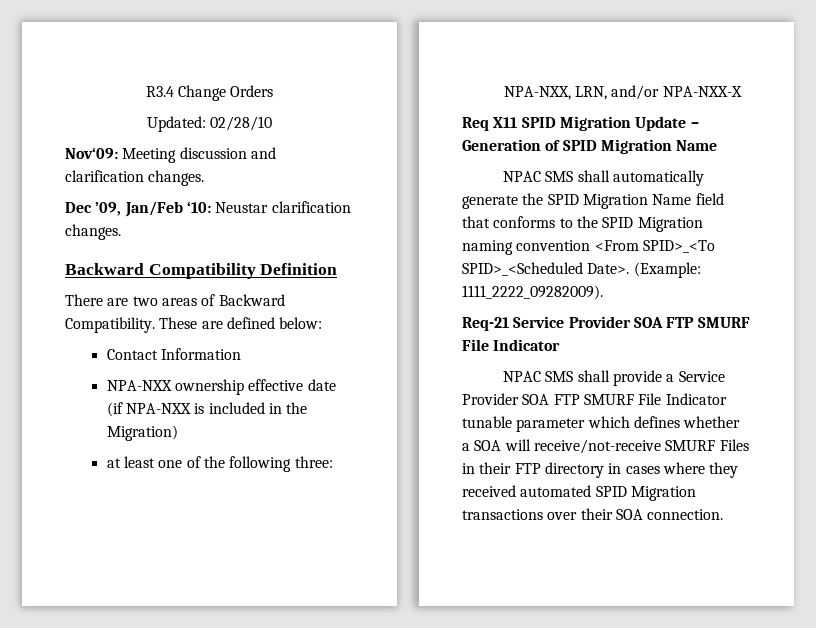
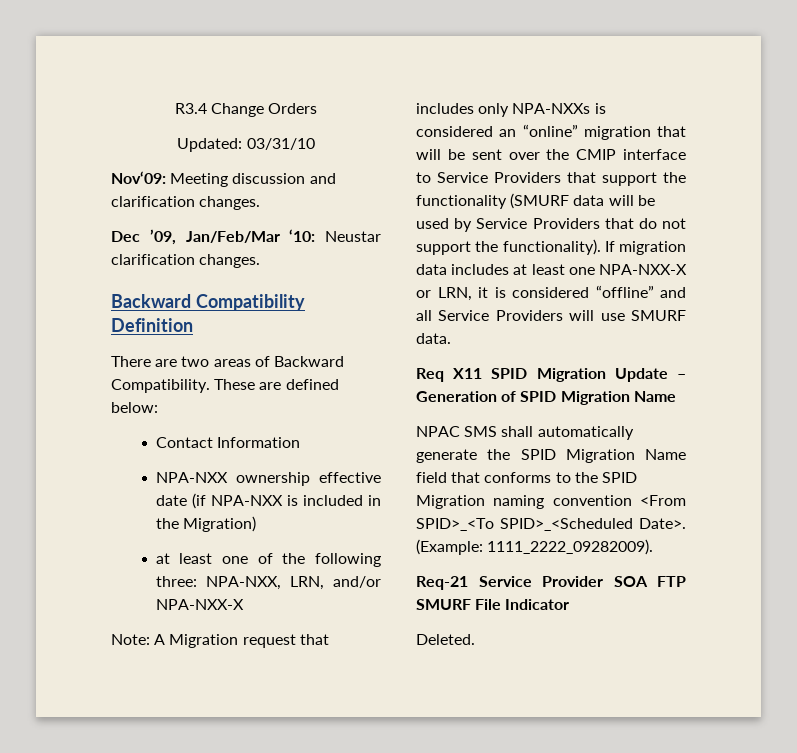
[210,116,273,131] 02/28/10 -> [246,138,315,150] 03/31/10
[124,201,183,217] Jan/Feb -> [185,231,280,243] Jan/Feb/Mar
(742, 91) none -> [111,634,329,648] [416,103,606,117] [416,124,686,140] [416,149,686,160] [416,172,686,186] [416,193,655,209] [416,218,686,232] [416,239,686,255] [416,264,687,275] [416,285,686,301] [416,310,686,321] [416,333,451,344] // Note: A Migration request that includes only NPA-NXXs is considered an “online” migration that will be sent over the CMIP interface to Service Providers that support the functionality (SMURF data will be used by Service Providers that do not support the functionality). If migration data includes at least one NPA-NXX-X or LRN, it is considered “offline” and all Service Providers will use SMURF data.
[503,370,725,386] [462,393,727,405] [462,416,741,432] [462,439,749,454] [462,462,739,478] [462,485,696,501] [462,508,724,520] NPAC SMS shall provide a Service Provider SOA FTP SMURF File Indicator tunable parameter which defines whether a SOA will receive/not-receive SMURF Files in their FTP directory in cases where they received automated SPID Migration transactions over their SOA connection. -> [416,634,475,645] Deleted.

